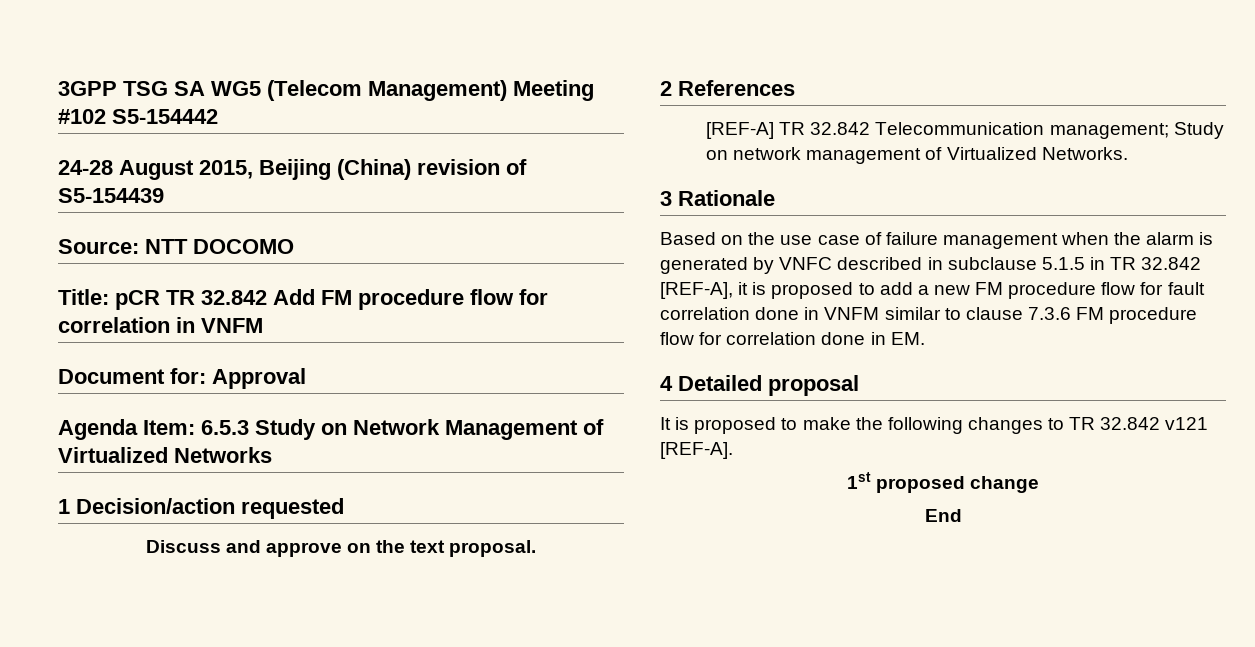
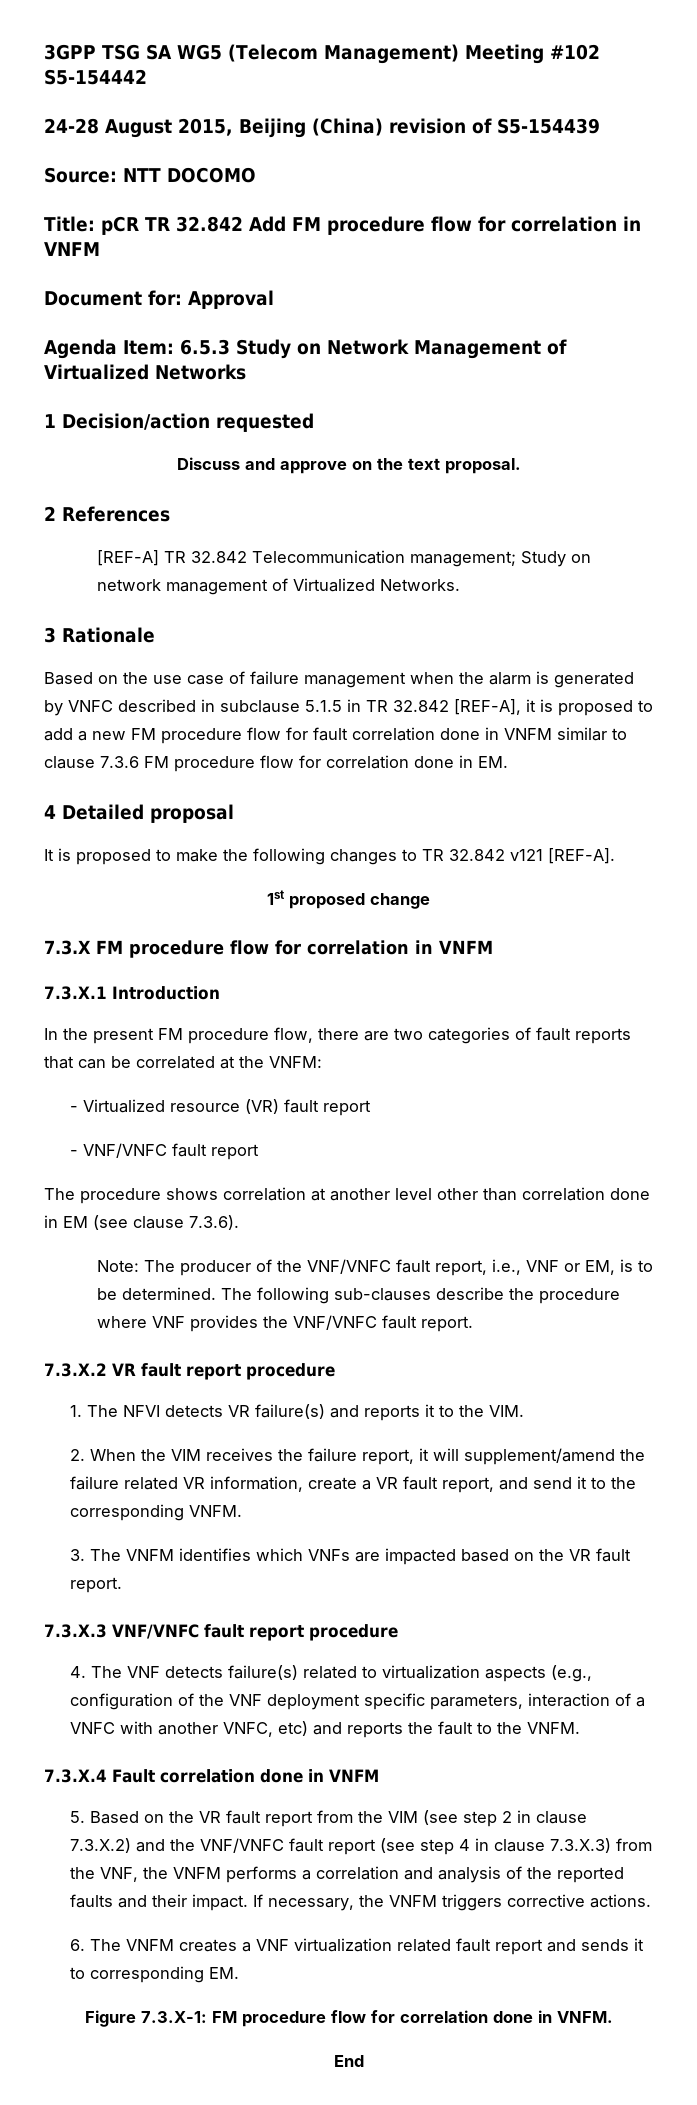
(1040, 484) none -> [44,940,493,958] [44,986,220,1000] [44,1027,631,1044] [44,1056,322,1069] [70,1099,372,1116] [70,1143,260,1160] [44,1187,650,1204] [44,1215,239,1230] [96,1259,653,1276] [96,1287,620,1304] [96,1315,473,1332] [44,1363,335,1380] [70,1404,525,1421] [70,1448,646,1465] [70,1476,637,1493] [70,1504,243,1521] [70,1548,632,1565] [70,1577,123,1593] [44,1624,398,1641] [70,1665,593,1682] [70,1693,646,1710] [70,1721,581,1738] [44,1769,379,1783] [70,1810,588,1827] [70,1838,653,1855] [70,1866,625,1883] [70,1894,652,1911] [70,1938,645,1955] [70,1966,240,1983] [84,2010,613,2027] // 7.3.X FM procedure flow for correlation in VNFM // 7.3.X.1 Introduction // In the present FM procedure flow, there are two categories of fault reports that can be correlated at the VNFM: // - Virtualized resource (VR) fault report // - VNF/VNFC fault report // The procedure shows correlation at another level other than correlation done in EM (see clause 7.3.6). // Note: The producer of the VNF/VNFC fault report, i.e., VNF or EM, is to be determined. The following sub-clauses describe the procedure where VNF provides the VNF/VNFC fault report. // 7.3.X.2 VR fault report procedure // 1. The NFVI detects VR failure(s) and reports it to the VIM. // 2. When the VIM receives the failure report, it will supplement/amend the failure related VR information, create a VR fault report, and send it to the corresponding VNFM. // 3. The VNFM identifies which VNFs are impacted based on the VR fault report. // 7.3.X.3 VNF/VNFC fault report procedure // 4. The VNF detects failure(s) related to virtualization aspects (e.g., configuration of the VNF deployment specific parameters, interaction of a VNFC with another VNFC, etc) and reports the fault to the VNFM. // 7.3.X.4 Fault correlation done in VNFM // 5. Based on the VR fault report from the VIM (see step 2 in clause 7.3.X.2) and the VNF/VNFC fault report (see step 4 in clause 7.3.X.3) from the VNF, the VNFM performs a correlation and analysis of the reported faults and their impact. If necessary, the VNFM triggers corrective actions. // 6. The VNFM creates a VNF virtualization related fault report and sends it to corresponding EM. // Figure 7.3.X-1: FM procedure flow for correlation done in VNFM.

